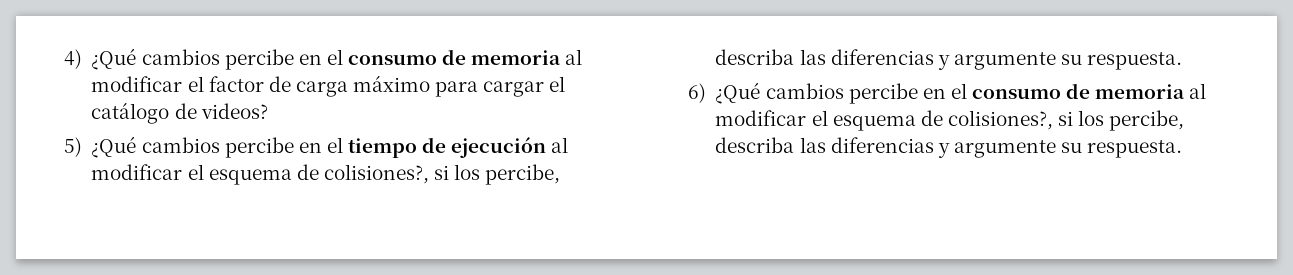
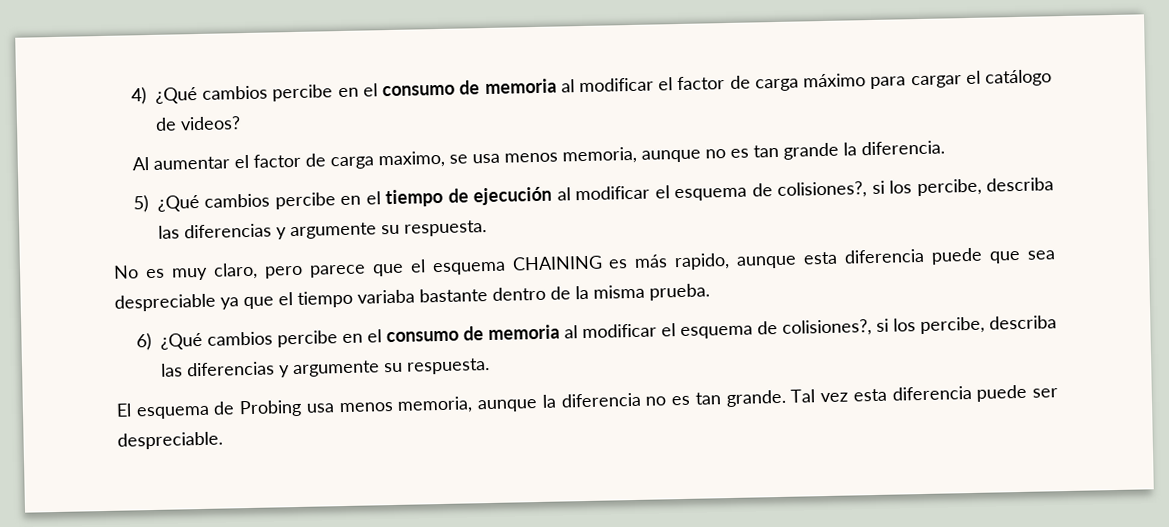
(268, 111) none -> [131,140,945,171] // Al aumentar el factor de carga maximo, se usa menos memoria, aunque no es tan grande la diferencia.
(1183, 61) none -> [113,247,1057,281] [114,283,710,312] // No es muy claro, pero parece que el esquema CHAINING es más rapido, aunque esta diferencia puede que sea despreciable ya que el tiempo variaba bastante dentro de la misma prueba.
(1183, 149) none -> [116,384,1058,420] [117,431,223,450] // El esquema de Probing usa menos memoria, aunque la diferencia no es tan grande. Tal vez esta diferencia puede ser despreciable.

